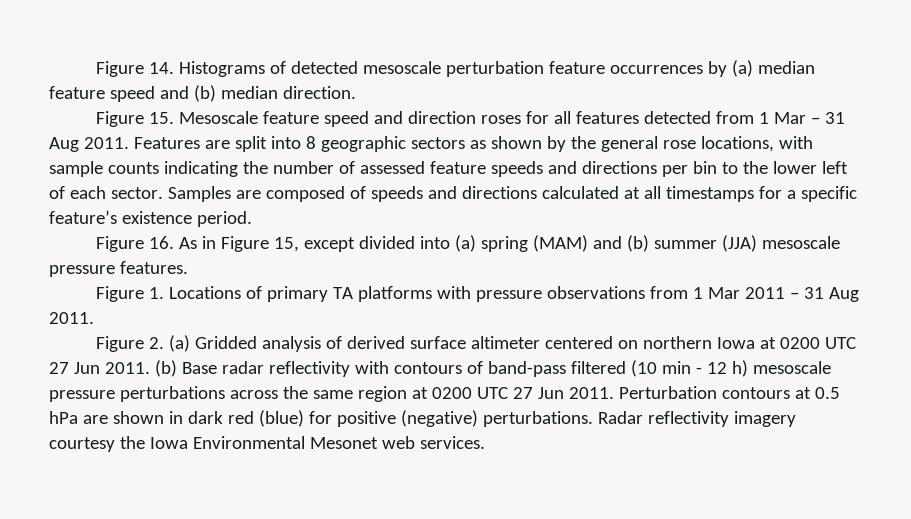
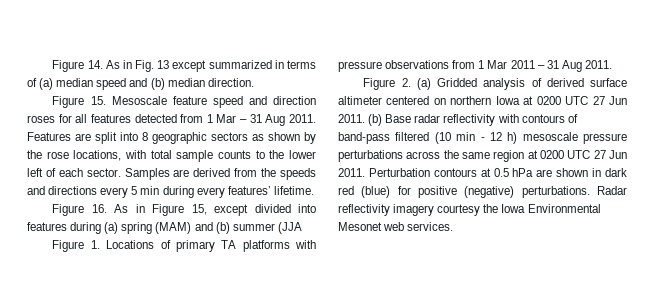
[179,61,728,77] Histograms of detected mesoscale perturbation feature occurrences by -> [105,60,317,72] [27,78,37,87] As in Fig. 13 except summarized in terms of
[49,86,105,99] feature -> (94, 82) none
[600,136,658,152] general -> (42, 154) none
(813, 142) none -> [150,150,172,159] total
[163,161,717,177] indicating the number of assessed feature speeds and directions per bin -> (251, 154) none
[265,186,857,202] [49,210,252,227] composed of speeds and directions calculated at all timestamps for a specific feature’s existence period. -> [193,168,316,180] [27,186,314,198] derived from the speeds and directions every 5 min during every features’ lifetime.
(451, 242) none -> [27,222,102,234] features during
[722,235,841,252] [49,261,188,277] (JJA) mesoscale pressure features. -> [277,222,302,234] (JJA

